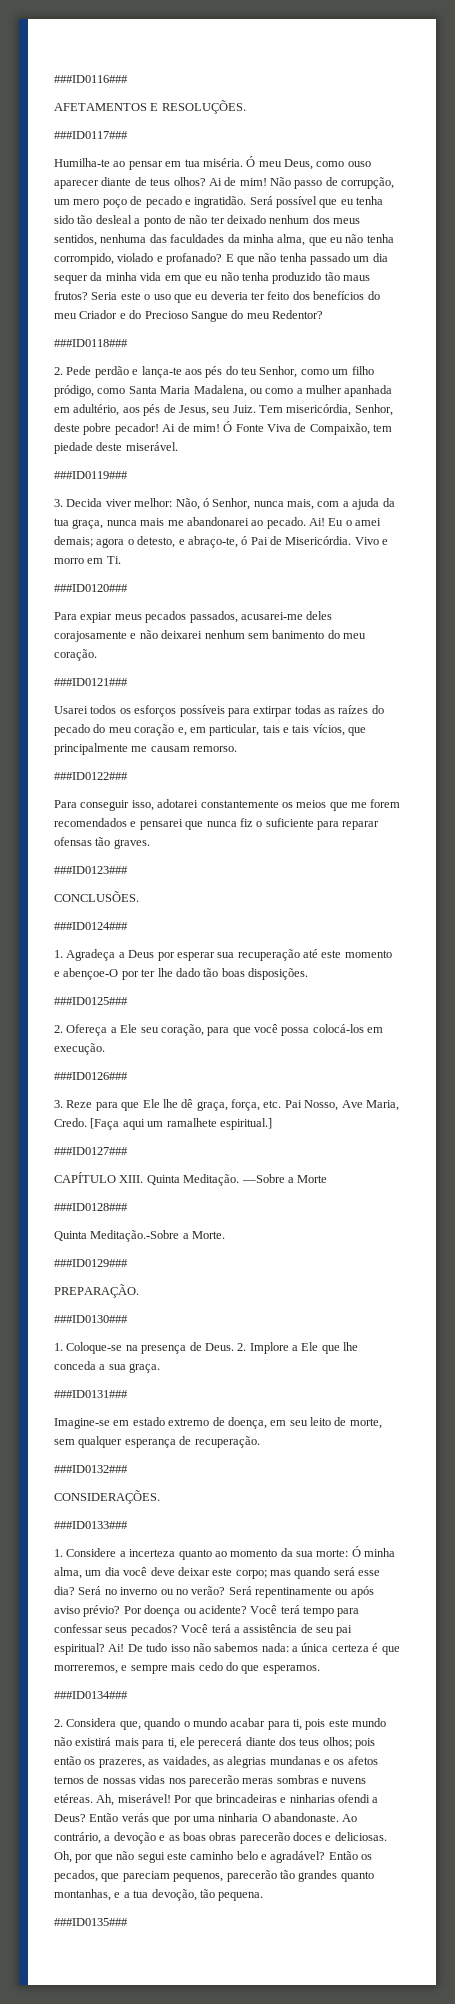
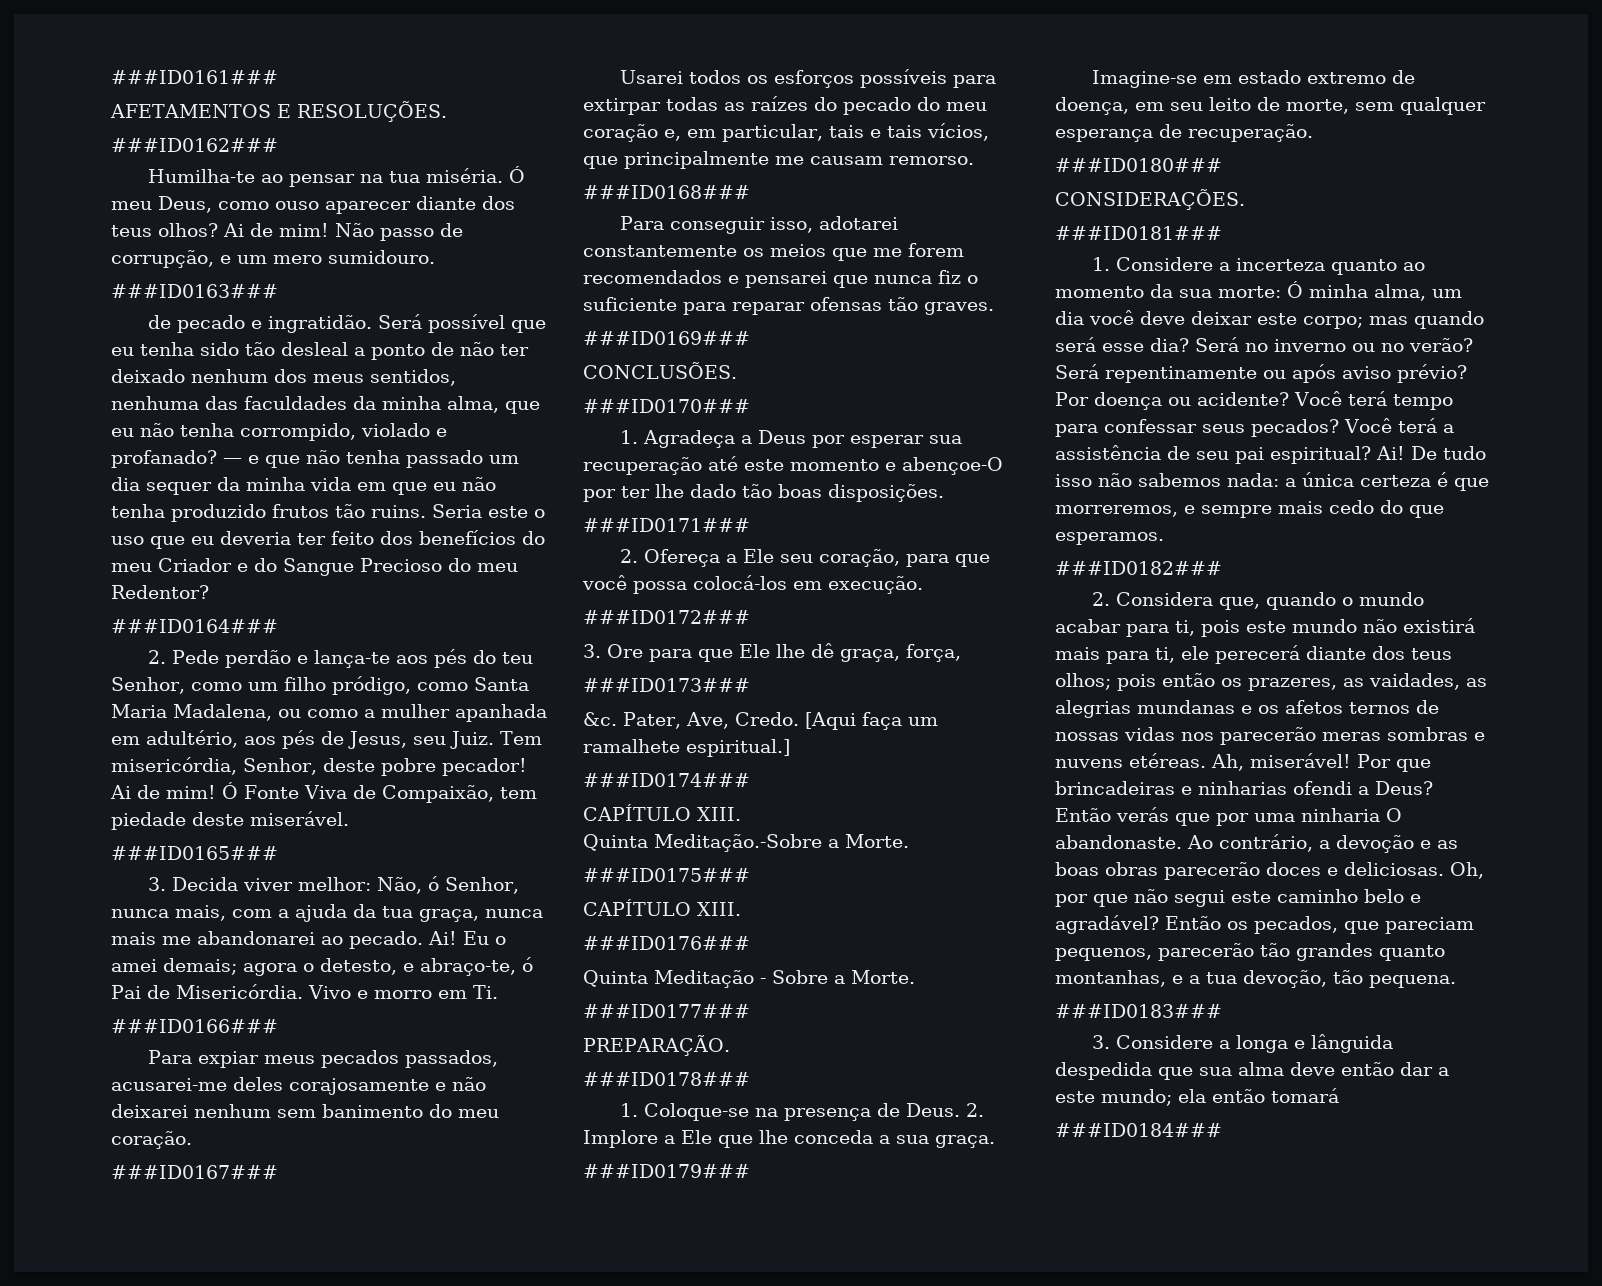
[54,75,128,83] ###ID0116### -> [111,70,278,84] ###ID0161###
[54,131,128,139] ###ID0117### -> [111,138,278,152] ###ID0162###
[165,161,182,167] em -> [360,174,384,183] na
[134,177,147,186] de -> [482,196,515,210] dos
(395, 183) none -> [220,255,231,264] e
[102,199,127,208] poço -> [328,250,435,264] [111,284,278,298] sumidouro. // ###ID0163### //
[225,254,234,262] E -> [223,455,259,464] — e
[324,272,371,281] [54,291,88,300] tão maus frutos? -> [272,504,426,518] frutos tão ruins.
[144,311,228,322] Precioso Sangue -> [283,558,442,576] Sangue Precioso
[54,339,128,347] ###ID0118### -> [111,619,278,633] ###ID0164###
[54,471,128,479] ###ID0119### -> [111,846,278,860] ###ID0165###
[54,584,128,592] ###ID0120### -> [111,1019,278,1033] ###ID0166###
[54,678,128,686] ###ID0121### -> [111,1165,278,1179] ###ID0167###
[54,772,128,780] ###ID0122### -> [583,185,750,199] ###ID0168###
[54,866,128,874] ###ID0123### -> [583,331,750,345] ###ID0169###
[54,922,128,930] ###ID0124### -> [583,399,750,413] ###ID0170###
[54,997,128,1005] ###ID0125### -> [583,518,750,532] ###ID0171###
[54,1072,128,1080] [54,1100,93,1108] ###ID0126### // 3. Reze -> [583,610,750,624] [583,644,643,658] ###ID0172### // 3. Ore
[263,1100,399,1111] [54,1118,145,1130] etc. Pai Nosso, Ave Maria, Credo. [Faça aqui -> [583,678,750,692] [583,712,902,730] // ###ID0173### // &c. Pater, Ave, Credo. [Aqui faça
[54,1147,128,1155] [54,1172,328,1186] [54,1203,128,1211] [54,1230,226,1242] [54,1259,128,1267] ###ID0127### // CAPÍTULO XIII. Quinta Meditação. —Sobre a Morte // ###ID0128### // Quinta Meditação.-Sobre a Morte. // ###ID0129### -> [583,773,750,787] [583,804,741,821] [583,834,909,852] [583,868,750,882] [583,899,741,916] [583,936,750,950] [583,970,915,988] [583,1004,750,1018] ###ID0174### // CAPÍTULO XIII. // Quinta Meditação.-Sobre a Morte. // ###ID0175### // CAPÍTULO XIII. // ###ID0176### // Quinta Meditação - Sobre a Morte. // ###ID0177###
[54,1315,128,1323] ###ID0130### -> [583,1072,750,1086] ###ID0178###
[54,1390,128,1398] ###ID0131### -> [583,1164,750,1178] ###ID0179###
[54,1465,128,1473] ###ID0132### -> [1055,158,1222,172] ###ID0180###
[54,1521,128,1529] ###ID0133### -> [1055,226,1222,240] ###ID0181###
[54,1691,128,1699] ###ID0134### -> [1055,561,1222,575] ###ID0182###
[54,1918,128,1926] ###ID0135### -> [1055,1004,1222,1018] [1092,1034,1394,1053] [1055,1062,1449,1080] [1055,1088,1339,1106] [1055,1123,1222,1137] ###ID0183### // 3. Considere a longa e lânguida despedida que sua alma deve então dar a este mundo; ela então tomará // ###ID0184###

